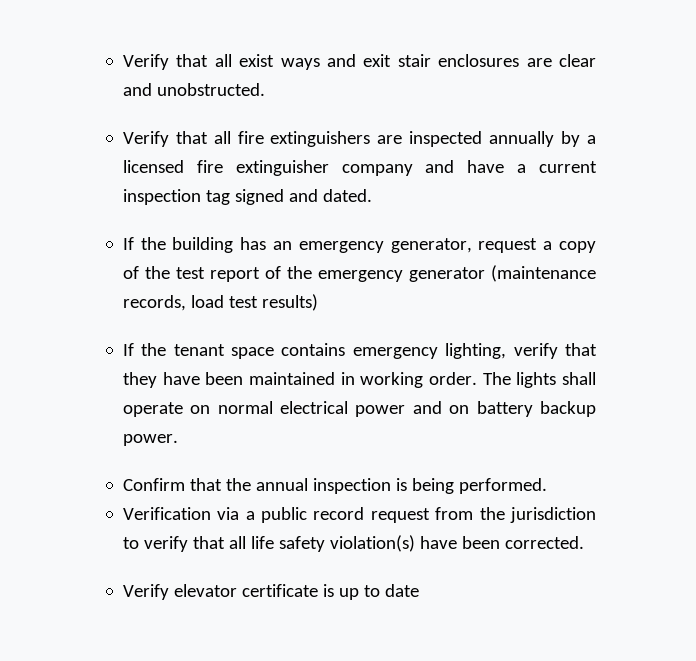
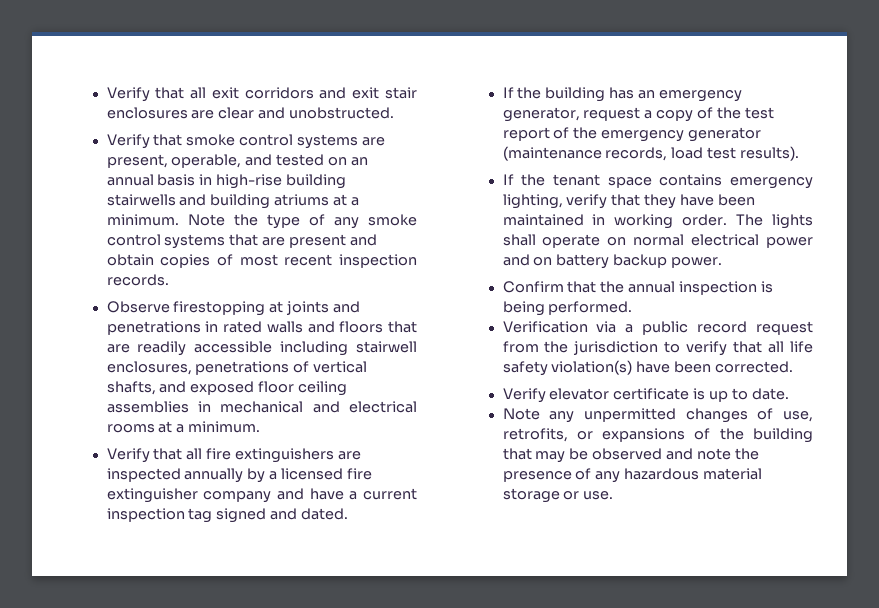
[122,54,320,70] Verify that all exist ways -> [106,87,314,102] Verify that all exit corridors
(265, 89) none -> [106,134,386,149] [106,154,369,168] [106,174,347,189] [106,194,360,209] [106,214,417,229] [106,234,378,249] [106,254,417,268] [106,274,169,286] [106,301,361,316] [106,321,417,335] [106,341,417,356] [106,361,368,375] [106,381,348,396] [106,401,417,413] [106,421,261,433] // Verify that smoke control systems are present, operable, and tested on an annual basis in high-rise building stairwells and building atriums at a minimum. Note the type of any smoke control systems that are present and obtain copies of most recent inspection records. // Observe firestopping at joints and penetrations in rated walls and floors that are readily accessible including stairwell enclosures, penetrations of vertical shafts, and exposed floor ceiling assemblies in mechanical and electrical rooms at a minimum.
[261,294,318,311] results) -> [740,146,800,161] results).
[384,584,419,597] date -> [752,388,790,400] [502,408,813,423] [502,428,813,443] [502,448,760,463] [502,468,763,483] [502,488,614,503] date. // Note any unpermitted changes of use, retrofits, or expansions of the building that may be observed and note the presence of any hazardous material storage or use.

